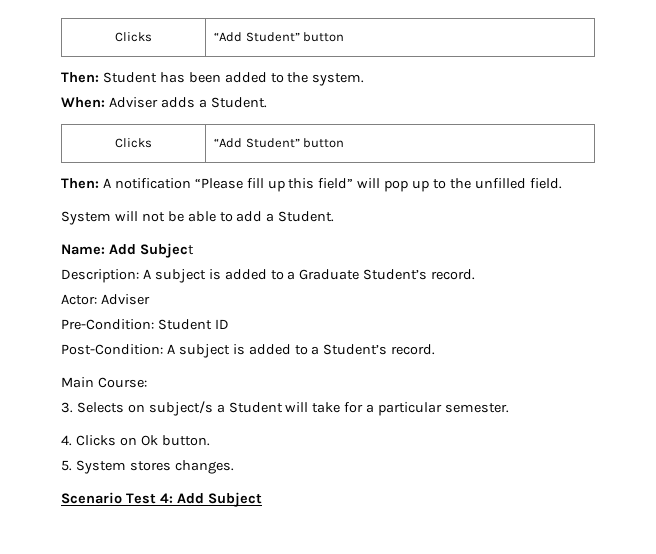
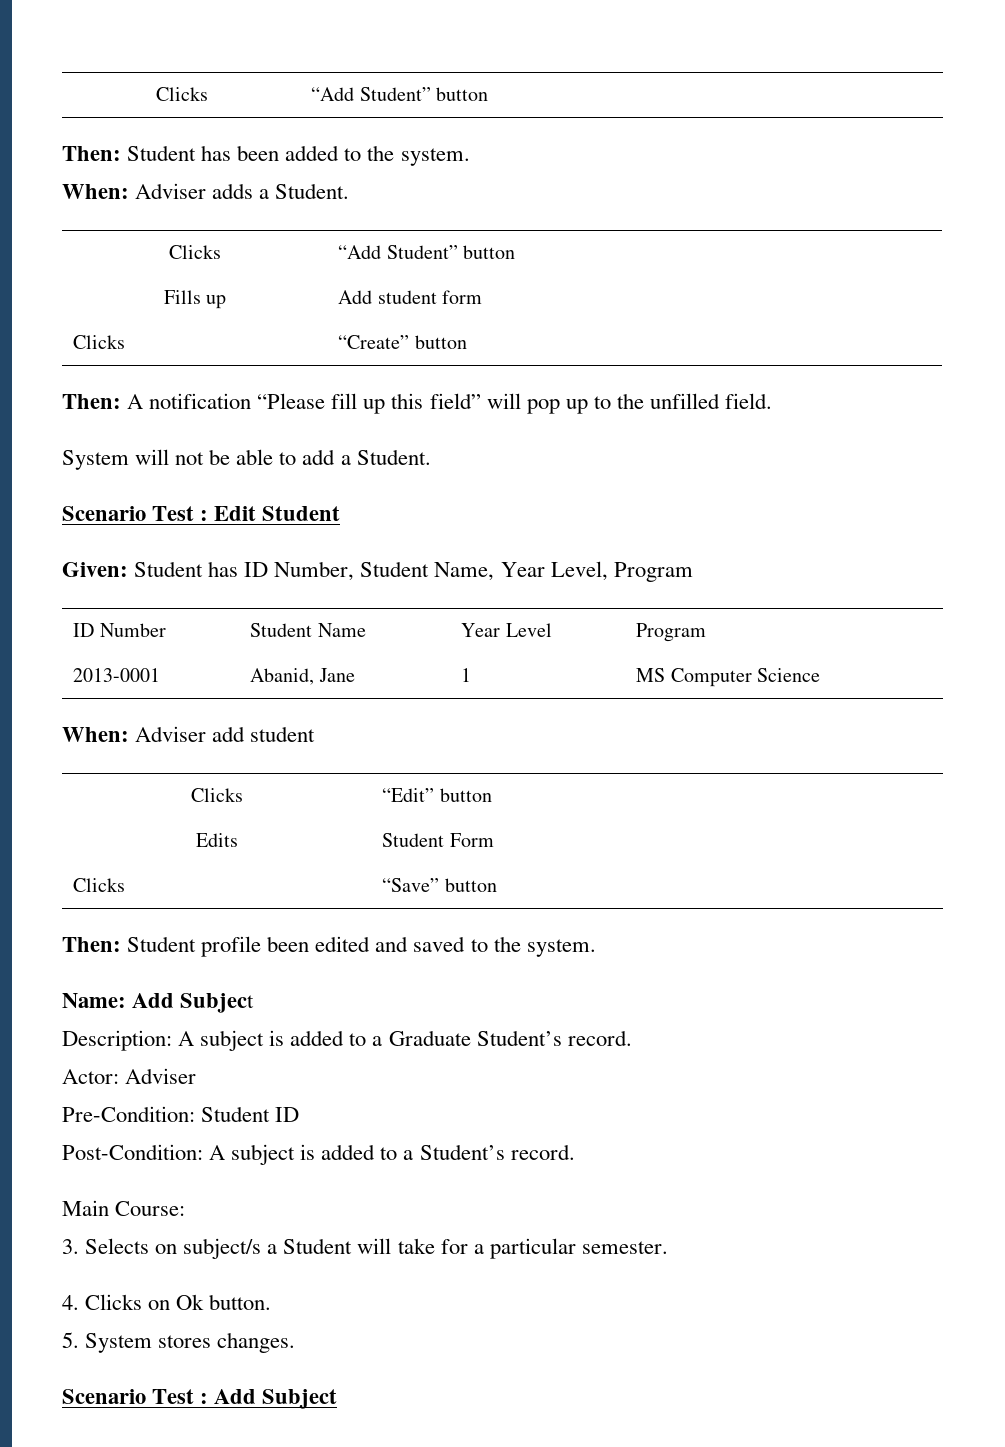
(345, 143) none -> [163,290,227,309] [338,290,483,304] [73,335,126,349] [338,335,467,349] // Fills up | Add student form // Clicks | “Create” button
(335, 216) none -> [62,506,341,521] [62,561,693,582] [73,623,166,637] [250,623,366,637] [461,623,552,637] [636,623,707,642] [73,668,161,682] [250,668,355,685] [461,668,472,682] [636,668,821,687] [62,726,316,742] [191,788,243,802] [382,788,492,802] [196,833,238,847] [382,833,494,847] [73,878,126,892] [382,878,497,892] [62,936,596,957] // Scenario Test : Edit Student // Given: Student has ID Number, Student Name, Year Level, Program // ID Number | Student Name | Year Level | Program // 2013-0001 | Abanid, Jane | 1 | MS Computer Science // When: Adviser add student // Clicks | “Edit” button // Edits | Student Form // Clicks | “Save” button // Then: Student profile been edited and saved to the system.
[159,493,173,503] 4: -> [200,1393,209,1404] :

